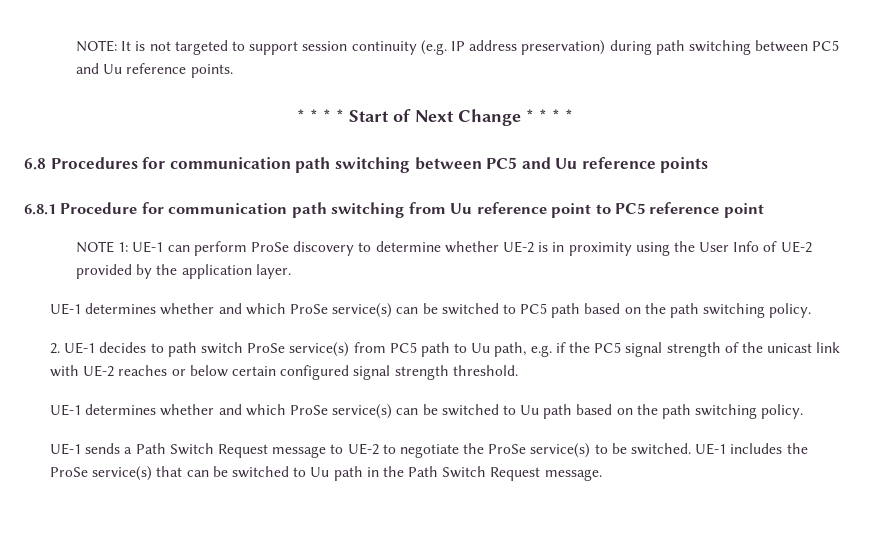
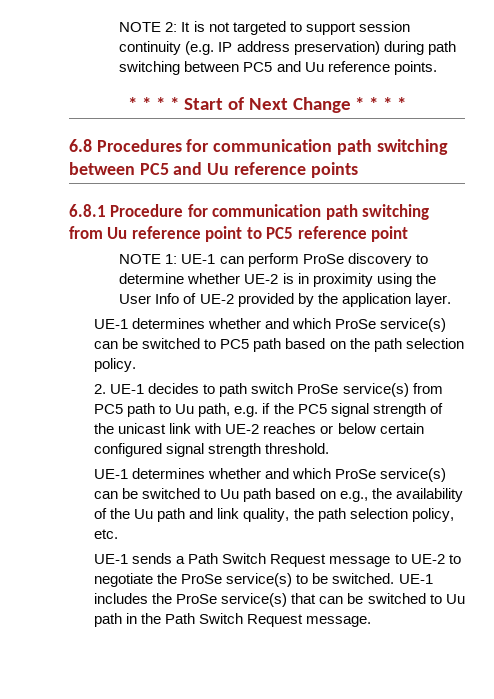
[76,40,118,52] NOTE: -> [119,22,178,32] NOTE 2:
[703,303,766,318] switching -> [405,338,464,349] selection
[636,404,804,419] the path switching policy. -> [339,488,463,502] [94,508,454,522] [94,529,119,539] e.g., the availability of the Uu path and link quality, the path selection policy, etc.

